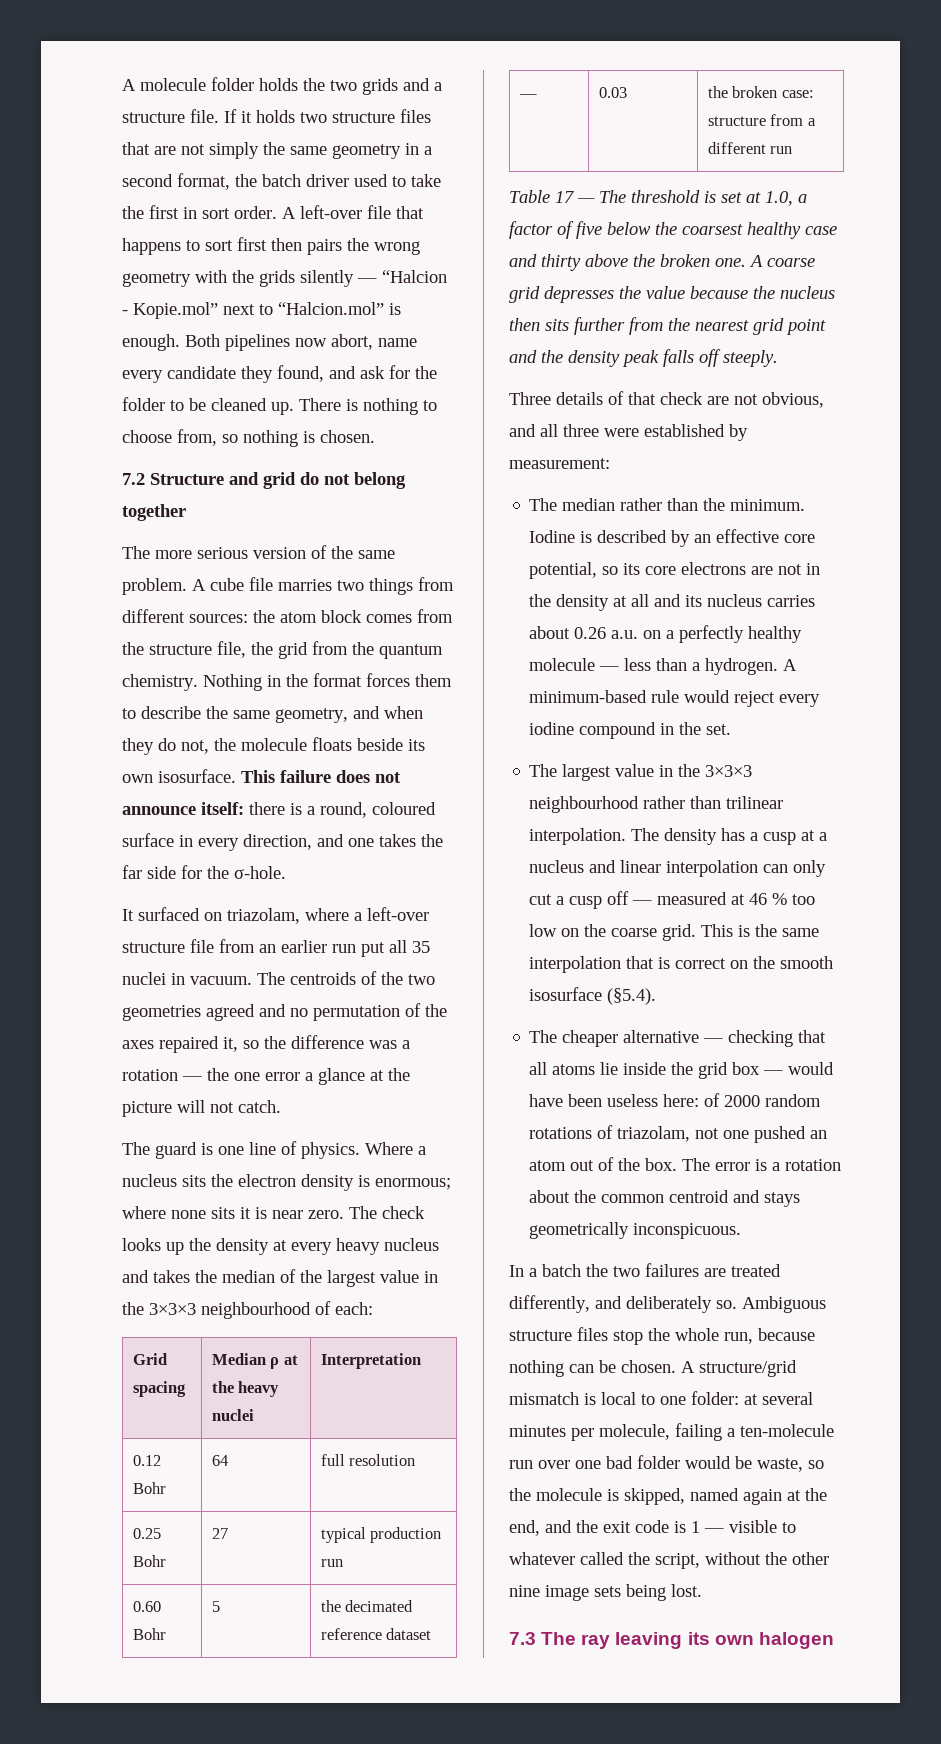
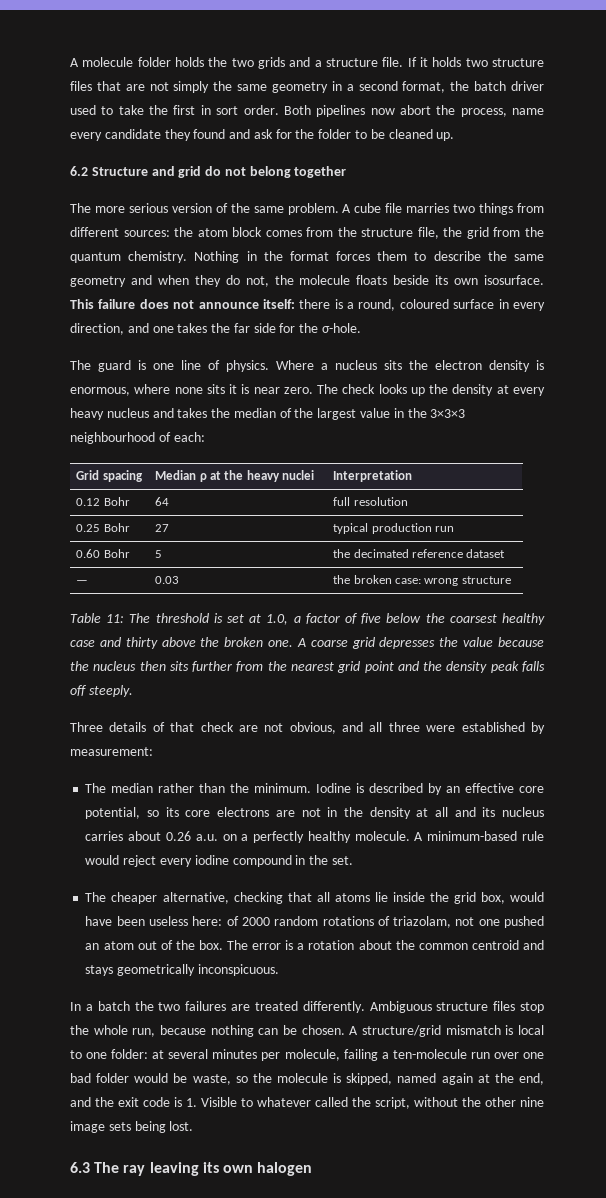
[282,205,424,219] [122,237,420,255] [122,270,447,287] [122,302,401,319] [122,334,373,351] A left-over file that happens to sort first then pairs the wrong geometry with the grids silently — “Halcion - Kopie.mol” next to “Halcion.mol” is enough. Both pipelines now abort, -> [283,105,507,117] Both pipelines now abort the process,
[277,365,324,382] found, -> [193,129,226,139] found
[299,398,437,415] [122,429,375,447] [122,473,145,485] There is nothing to choose from, so nothing is chosen. // 7.2 -> [70,166,88,176] // 6.2
[275,708,348,723] geometry, -> [70,276,126,287] geometry
[122,907,429,924] [122,939,430,957] [122,971,435,985] [122,1003,447,1021] [122,1035,410,1053] [122,1068,410,1085] [122,1100,281,1117] // It surfaced on triazolam, where a left-over structure file from an earlier run put all 35 nuclei in vacuum. The centroids of the two geometries agreed and no permutation of the axes repaired it, so the difference was a rotation — the one error a glance at the picture will not catch. -> (362, 328) none
[375,1178,451,1190] enormous; -> [70,387,130,396] enormous,
[707,114,816,126] [707,142,793,154] structure from a different run -> [424,576,511,586] wrong structure
[555,191,595,203] 17 — -> [106,614,125,623] 11:
[529,658,779,675] molecule — less than a hydrogen. -> [354,831,410,841] molecule.
[529,764,753,781] [529,796,784,813] [529,828,828,845] [529,860,827,877] [529,891,816,909] [529,924,820,941] [529,956,834,973] [529,987,657,1005] // The largest value in the 3×3×3 neighbourhood rather than trilinear interpolation. The density has a cusp at a nucleus and linear interpolation can only cut a cusp off — measured at 46 % too low on the coarse grid. This is the same interpolation that is correct on the smooth isosurface (§5.4). -> (353, 860) none
[623,1030,724,1043] alternative — -> [162,892,229,904] alternative,
[732,1062,784,1075] box — -> [480,892,505,904] box,
[509,1295,737,1313] differently, and deliberately so. -> [302,1001,365,1013] differently.
[691,1520,777,1533] 1 — visible -> [186,1097,237,1107] 1. Visible
[509,1632,536,1645] 7.3 -> [70,1162,90,1173] 6.3

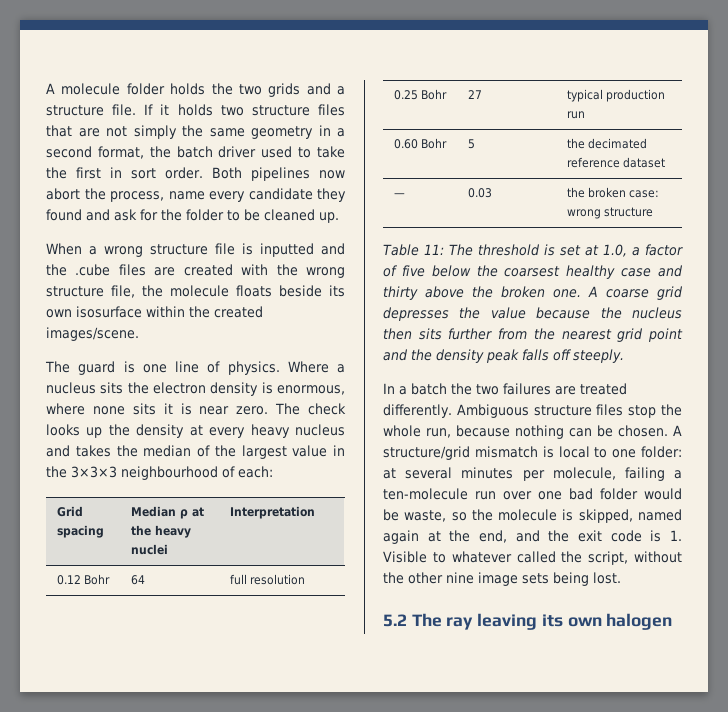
[70,166,347,178] [70,203,544,215] [70,227,545,239] [70,251,544,263] [70,275,269,287] 6.2 Structure and grid do not belong together // The more serious version of the same problem. A cube file marries two things from different sources: the atom block comes from the structure file, the grid from the quantum chemistry. Nothing in the format forces them to describe the same geometry and when they do not, -> [46,243,345,257] [46,264,345,278] [46,285,135,298] When a wrong structure file is inputted and the .cube files are created with the wrong structure file,
[484,275,544,285] [70,299,545,311] [70,323,362,335] isosurface. This failure does not announce itself: there is a round, coloured surface in every direction, and one takes the far side for the σ-hole. -> [76,306,263,318] [46,327,139,341] isosurface within the created images/scene.
[70,722,545,734] [70,747,153,756] [85,783,544,795] [85,807,545,819] [85,831,544,843] [85,855,353,867] [85,892,545,904] [85,916,545,928] [85,940,544,950] [85,964,279,976] // Three details of that check are not obvious, and all three were established by measurement: // The median rather than the minimum. Iodine is described by an effective core potential, so its core electrons are not in the density at all and its nucleus carries about 0.26 a.u. on a perfectly healthy molecule. A minimum-based rule would reject every iodine compound in the set. // The cheaper alternative, checking that all atoms lie inside the grid box, would have been useless here: of 2000 random rotations of triazolam, not one pushed an atom out of the box. The error is a rotation about the common centroid and stays geometrically inconspicuous. -> (624, 356) none
[70,1162,90,1173] 6.3 -> [383,614,407,627] 5.2

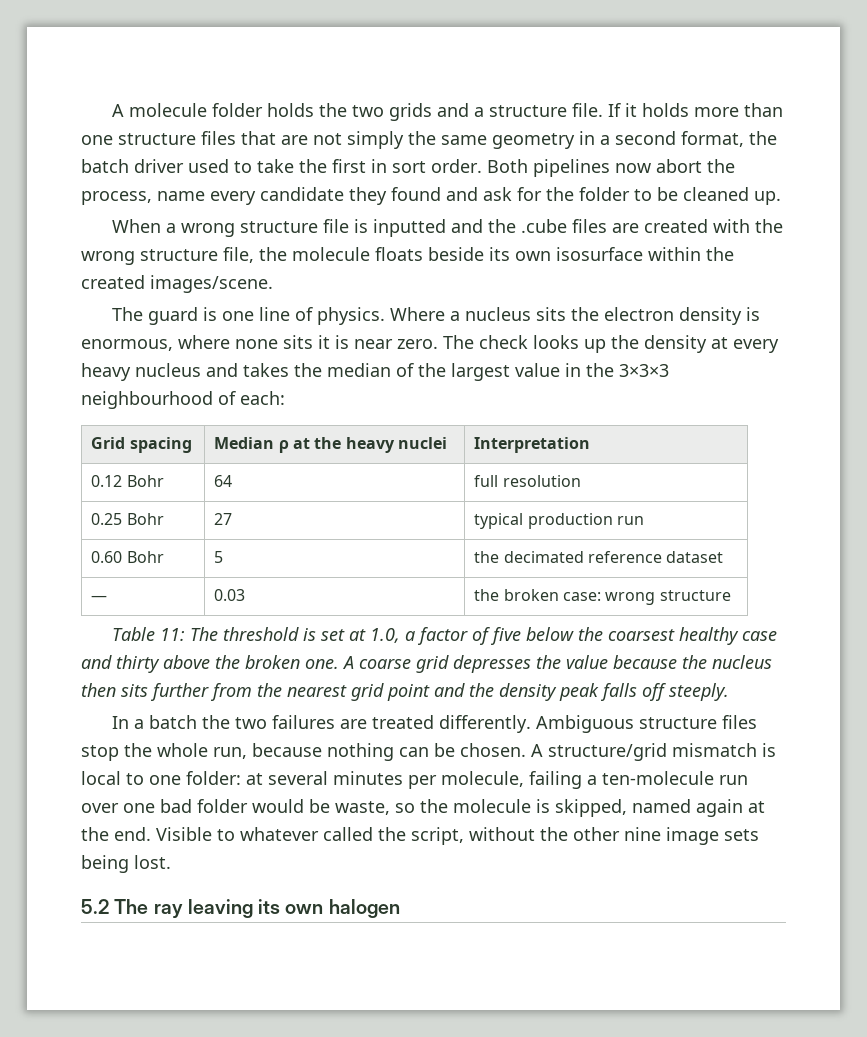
[220,105,244,116] two -> [693,103,783,117] [81,135,113,145] more than one
[479,530,682,543] end, and the exit code is 1. -> [114,827,151,841] end.

